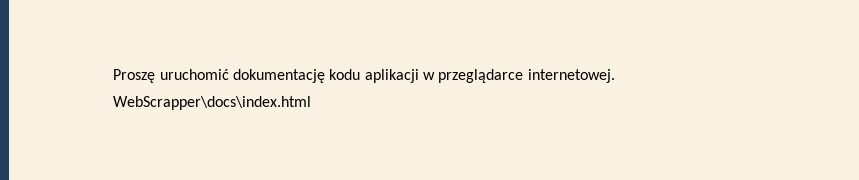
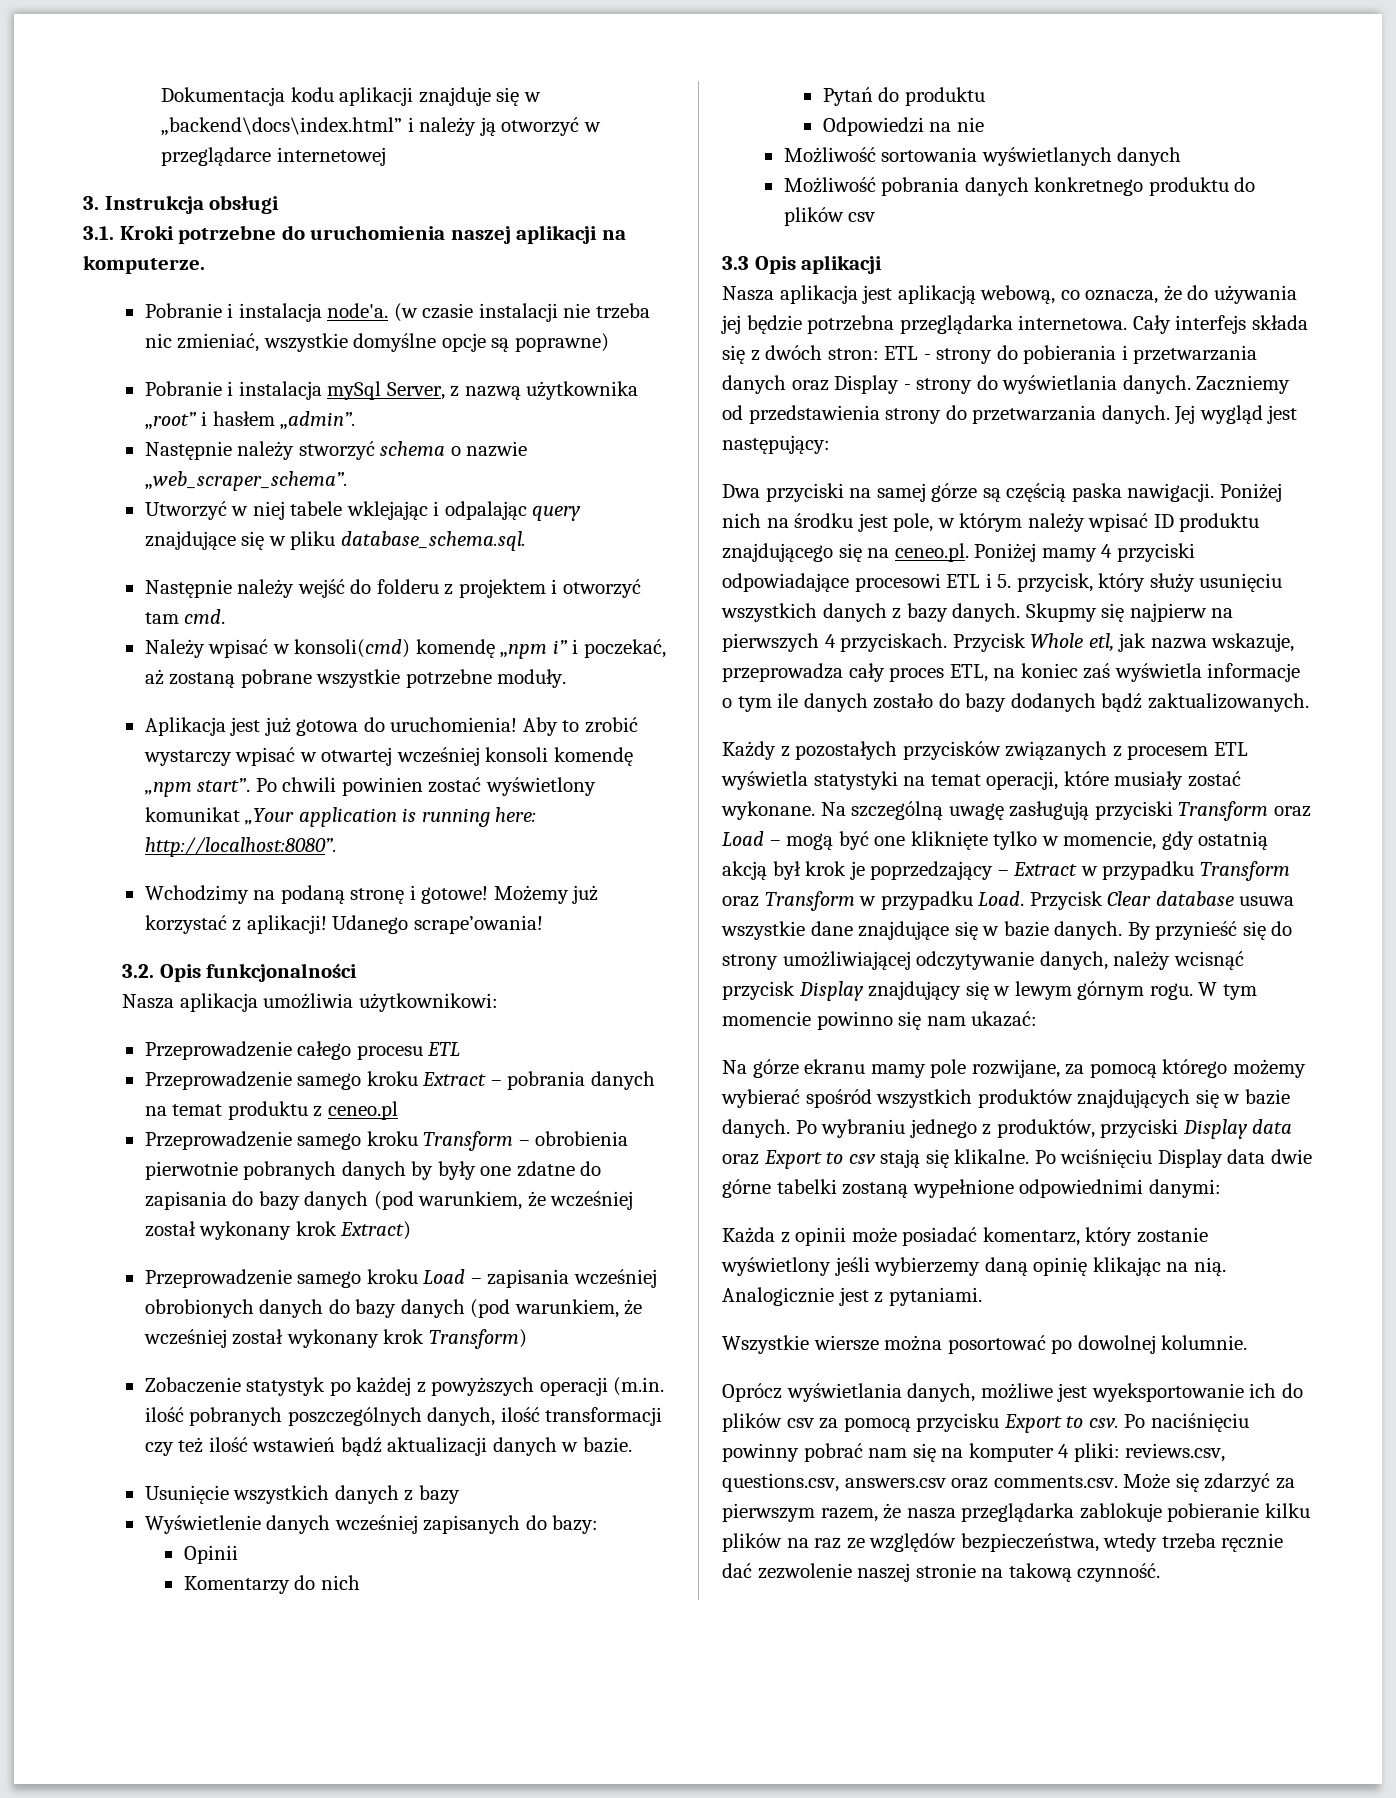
[113,69,615,83] [113,96,312,110] Proszę uruchomić dokumentację kodu aplikacji w przeglądarce internetowej. // WebScrapper\docs\index.html -> [161,87,541,106] [161,117,601,136] [161,147,386,166] [83,195,280,214] [83,225,626,244] [83,255,205,274] [144,303,650,322] [144,333,609,352] [144,381,639,400] [144,411,357,430] [144,441,528,460] [144,471,348,491] [144,501,582,521] [144,531,526,551] [144,579,641,598] [144,609,226,624] [144,639,666,659] [144,669,567,688] [144,717,638,736] [143,747,633,766] [144,777,596,797] [144,807,537,827] [144,837,337,857] [144,885,599,904] [144,915,543,934] [122,963,358,982] [122,993,498,1012] [144,1041,461,1060] [144,1071,655,1090] [144,1101,398,1120] [144,1131,629,1151] [144,1161,602,1180] [144,1191,634,1210] [144,1221,412,1240] [144,1269,657,1288] [144,1299,643,1318] [143,1329,527,1349] [144,1377,665,1396] [144,1407,663,1426] [144,1437,632,1456] [144,1485,460,1504] [144,1515,599,1534] [183,1545,238,1564] [183,1575,360,1594] [822,87,985,106] [822,117,984,136] [783,147,1182,166] [783,177,1256,196] [783,207,876,226] [722,255,883,274] [722,285,1297,304] [721,315,1308,334] [722,345,1258,364] [722,375,1291,394] [722,405,1298,425] [722,435,830,454] [722,483,1282,502] [722,513,1260,532] [722,543,1195,562] [722,573,1283,592] [721,603,1234,622] [722,633,1295,652] [722,663,1301,682] [722,693,1309,712] [722,741,1248,760] [721,771,1241,790] [721,801,1311,821] [722,831,1269,850] [722,861,1290,881] [722,891,1295,911] [721,921,1293,940] [722,951,1244,970] [722,981,1257,1001] [722,1011,1038,1030] [722,1059,1306,1078] [721,1089,1290,1108] [722,1119,1293,1139] [722,1149,1312,1169] [722,1179,1221,1198] [722,1227,1208,1246] [721,1257,1226,1276] [722,1287,982,1306] [722,1335,1248,1354] [722,1383,1303,1402] [722,1413,1249,1433] [722,1443,1226,1462] [722,1473,1295,1492] [722,1503,1310,1522] [722,1533,1284,1552] [722,1563,1161,1582] Dokumentacja kodu aplikacji znajduje się w „backend\docs\index.html” i należy ją otworzyć w przeglądarce internetowej // 3. Instrukcja obsługi // 3.1. Kroki potrzebne do uruchomienia naszej aplikacji na komputerze. // Pobranie i instalacja node'a. (w czasie instalacji nie trzeba nic zmieniać, wszystkie domyślne opcje są poprawne) // Pobranie i instalacja mySql Server, z nazwą użytkownika „root” i hasłem „admin”. // Następnie należy stworzyć schema o nazwie „web_scraper_schema”. // Utworzyć w niej tabele wklejając i odpalając query znajdujące się w pliku database_schema.sql. // Następnie należy wejść do folderu z projektem i otworzyć tam cmd. // Należy wpisać w konsoli(cmd) komendę „npm i” i poczekać, aż zostaną pobrane wszystkie potrzebne moduły. // Aplikacja jest już gotowa do uruchomienia! Aby to zrobić wystarczy wpisać w otwartej wcześniej konsoli komendę „npm start”. Po chwili powinien zostać wyświetlony komunikat „Your application is running here: http://localhost:8080”. // Wchodzimy na podaną stronę i gotowe! Możemy już korzystać z aplikacji! Udanego scrape’owania! // 3.2. Opis funkcjonalności // Nasza aplikacja umożliwia użytkownikowi: // Przeprowadzenie całego procesu ETL // Przeprowadzenie samego kroku Extract – pobrania danych na temat produktu z ceneo.pl // Przeprowadzenie samego kroku Transform – obrobienia pierwotnie pobranych danych by były one zdatne do zapisania do bazy danych (pod warunkiem, że wcześniej został wykonany krok Extract) // Przeprowadzenie samego kroku Load – zapisania wcześniej obrobionych danych do bazy danych (pod warunkiem, że wcześniej został wykonany krok Transform) // Zobaczenie statystyk po każdej z powyższych operacji (m.in. ilość pobranych poszczególnych danych, ilość transformacji czy też ilość wstawień bądź aktualizacji danych w bazie. // Usunięcie wszystkich danych z bazy // Wyświetlenie danych wcześniej zapisanych do bazy: // Opinii // Komentarzy do nich // Pytań do produktu // Odpowiedzi na nie // Możliwość sortowania wyświetlanych danych // Możliwość pobrania danych konkretnego produktu do plików csv // 3.3 Opis aplikacji // Nasza aplikacja jest aplikacją webową, co oznacza, że do używania jej będzie potrzebna przeglądarka internetowa. Cały interfejs składa się z dwóch stron: ETL - strony do pobierania i przetwarzania danych oraz Display - strony do wyświetlania danych. Zaczniemy od przedstawienia strony do przetwarzania danych. Jej wygląd jest następujący: // Dwa przyciski na samej górze są częścią paska nawigacji. Poniżej nich na środku jest pole, w którym należy wpisać ID produktu znajdującego się na ceneo.pl. Poniżej mamy 4 przyciski odpowiadające procesowi ETL i 5. przycisk, który służy usunięciu wszystkich danych z bazy danych. Skupmy się najpierw na pierwszych 4 przyciskach. Przycisk Whole etl, jak nazwa wskazuje, przeprowadza cały proces ETL, na koniec zaś wyświetla informacje o tym ile danych zostało do bazy dodanych bądź zaktualizowanych. // Każdy z pozostałych przycisków związanych z procesem ETL wyświetla statystyki na temat operacji, które musiały zostać wykonane. Na szczególną uwagę zasługują przyciski Transform oraz Load – mogą być one kliknięte tylko w momencie, gdy ostatnią akcją był krok je poprzedzający – Extract w przypadku Transform oraz Transform w przypadku Load. Przycisk Clear database usuwa wszystkie dane znajdujące się w bazie danych. By przynieść się do strony umożliwiającej odczytywanie danych, należy wcisnąć przycisk Display znajdujący się w lewym górnym rogu. W tym momencie powinno się nam ukazać: // Na górze ekranu mamy pole rozwijane, za pomocą którego możemy wybierać spośród wszystkich produktów znajdujących się w bazie danych. Po wybraniu jednego z produktów, przyciski Display data oraz Export to csv stają się klikalne. Po wciśnięciu Display data dwie górne tabelki zostaną wypełnione odpowiednimi danymi: // Każda z opinii może posiadać komentarz, który zostanie wyświetlony jeśli wybierzemy daną opinię klikając na nią. Analogicznie jest z pytaniami. // Wszystkie wiersze można posortować po dowolnej kolumnie. // Oprócz wyświetlania danych, możliwe jest wyeksportowanie ich do plików csv za pomocą przycisku Export to csv. Po naciśnięciu powinny pobrać nam się na komputer 4 pliki: reviews.csv, questions.csv, answers.csv oraz comments.csv. Może się zdarzyć za pierwszym razem, że nasza przeglądarka zablokuje pobieranie kilku plików na raz ze względów bezpieczeństwa, wtedy trzeba ręcznie dać zezwolenie naszej stronie na takową czynność.

